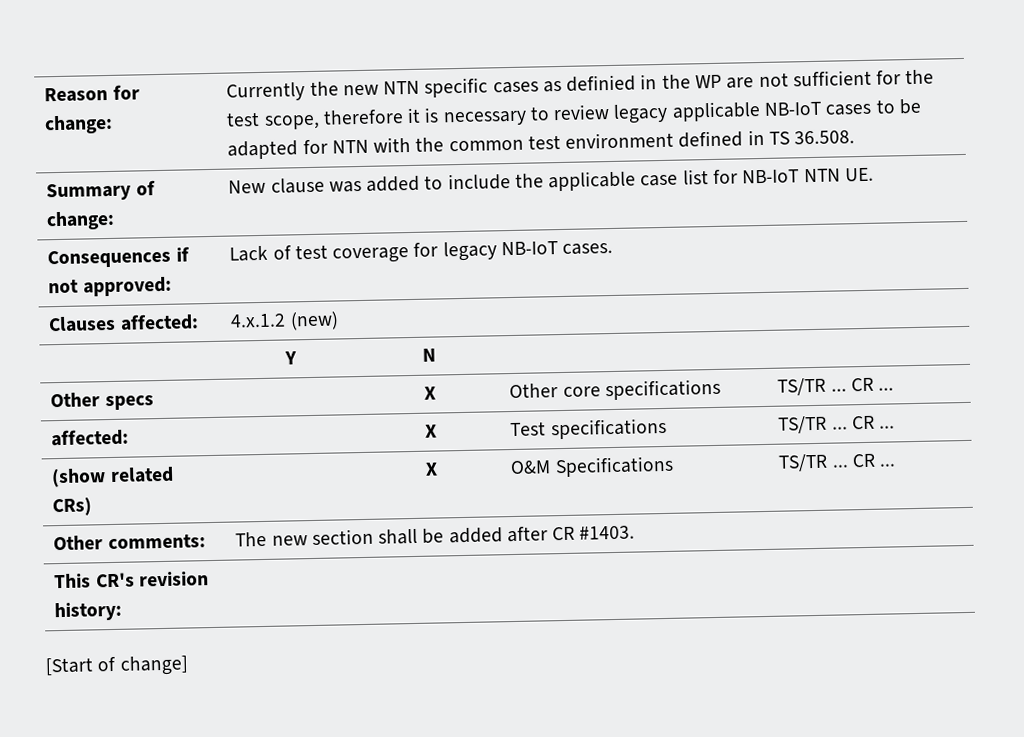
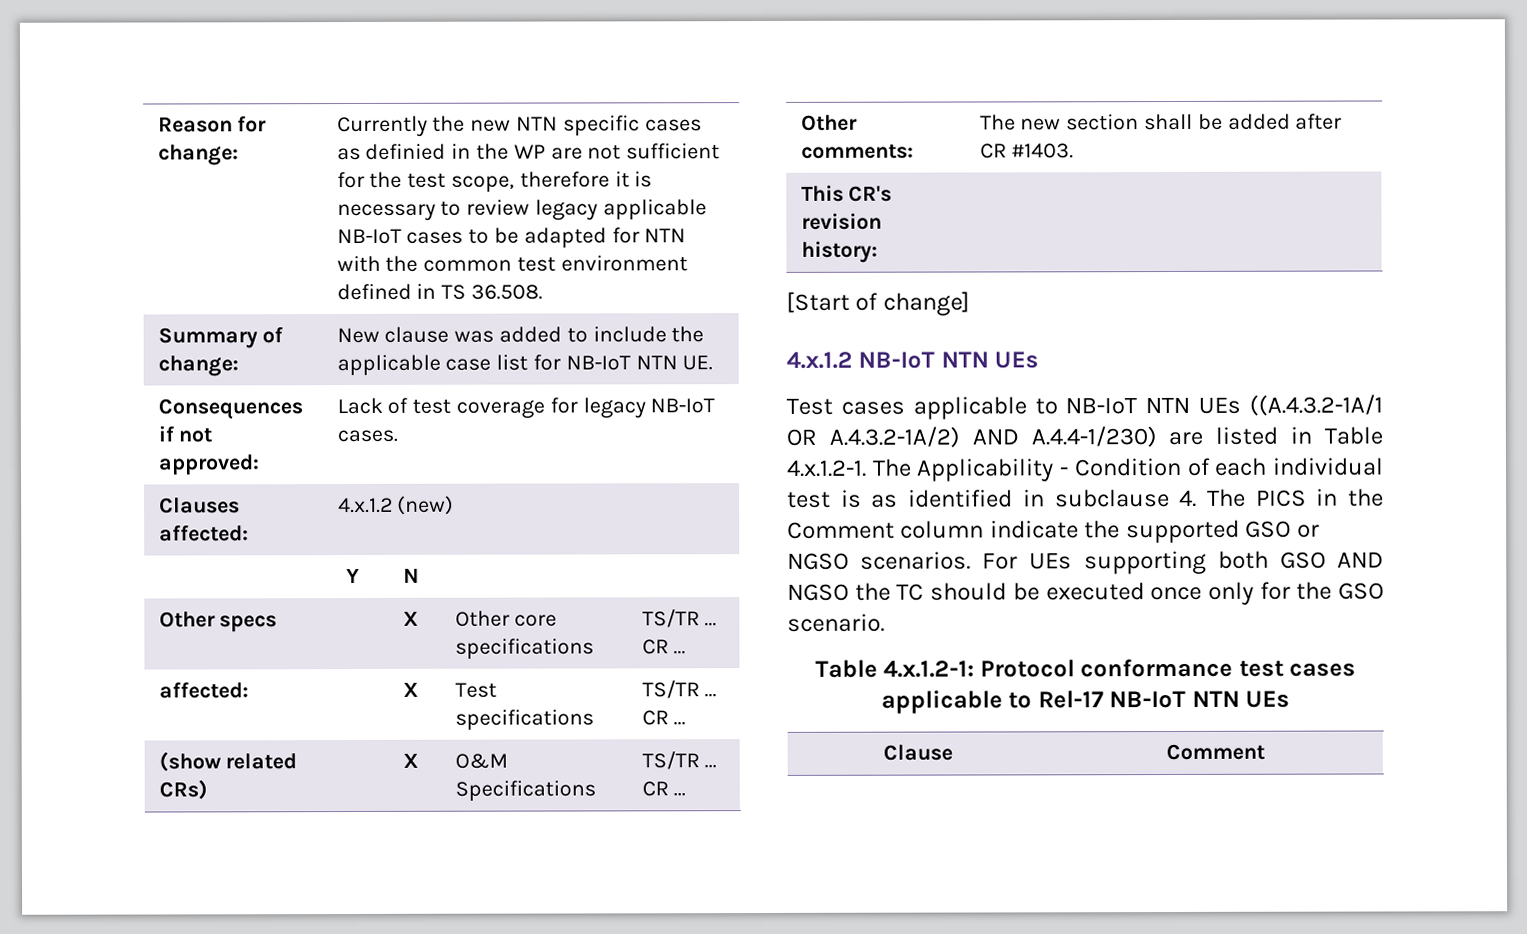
(189, 665) none -> [786,351,1040,369] [786,394,1383,420] [786,426,1383,448] [786,457,1384,482] [787,488,1384,508] [787,519,1320,544] [787,550,1384,575] [787,581,1384,605] [787,613,885,632] [814,658,1357,678] [880,689,1291,714] [882,744,953,761] [1165,743,1265,761] // 4.x.1.2 NB-IoT NTN UEs // Test cases applicable to NB-IoT NTN UEs ((A.4.3.2-1A/1 OR A.4.3.2-1A/2) AND A.4.4-1/230) are listed in Table 4.x.1.2-1. The Applicability - Condition of each individual test is as identified in subclause 4. The PICS in the Comment column indicate the supported GSO or NGSO scenarios. For UEs supporting both GSO AND NGSO the TC should be executed once only for the GSO scenario. // Table 4.x.1.2-1: Protocol conformance test cases applicable to Rel-17 NB-IoT NTN UEs // Clause | Comment

